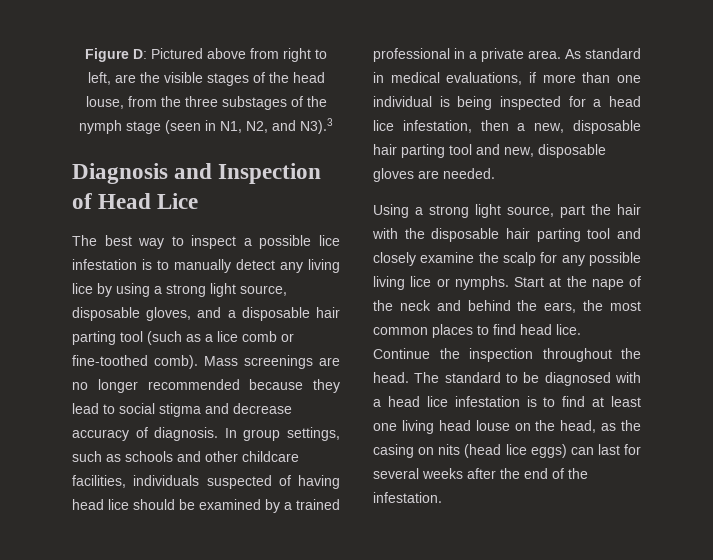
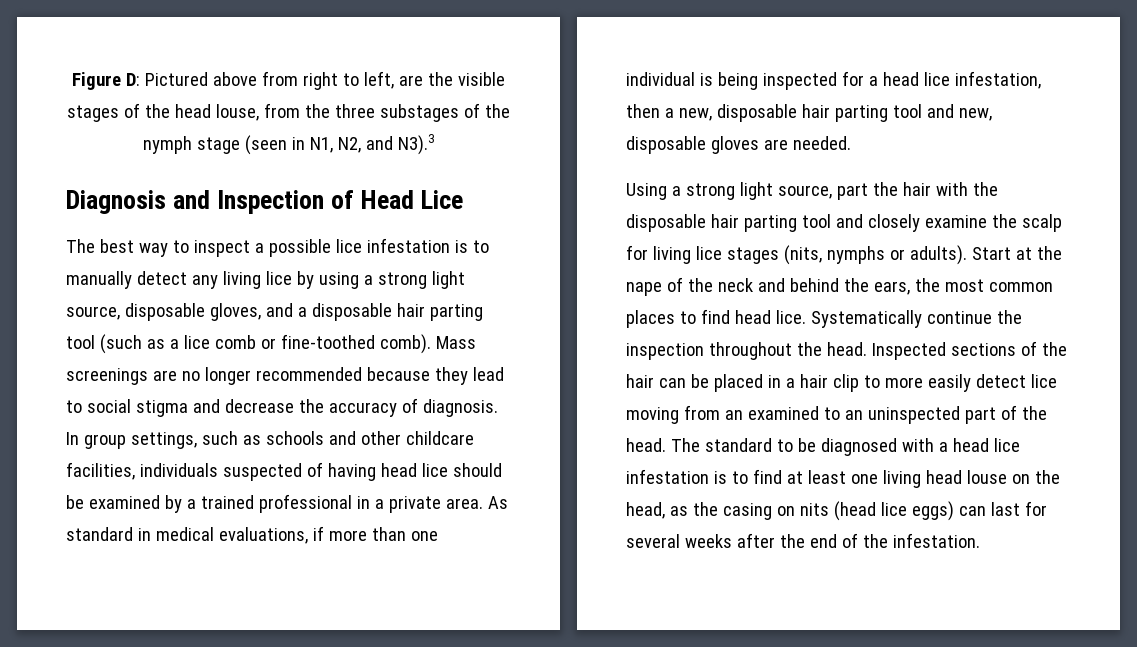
(292, 408) none -> [298,399,324,413] the
[561,252,641,266] [373,276,509,290] any possible living lice or nymphs. -> [652,245,967,265] living lice stages (nits, nymphs or adults).
[373,348,430,359] Continue -> [810,310,992,328] Systematically continue
(409, 377) none -> [871,341,1067,360] [626,374,1057,392] [626,405,1047,424] [626,438,666,452] Inspected sections of the hair can be placed in a hair clip to more easily detect lice moving from an examined to an uninspected part of the head.

